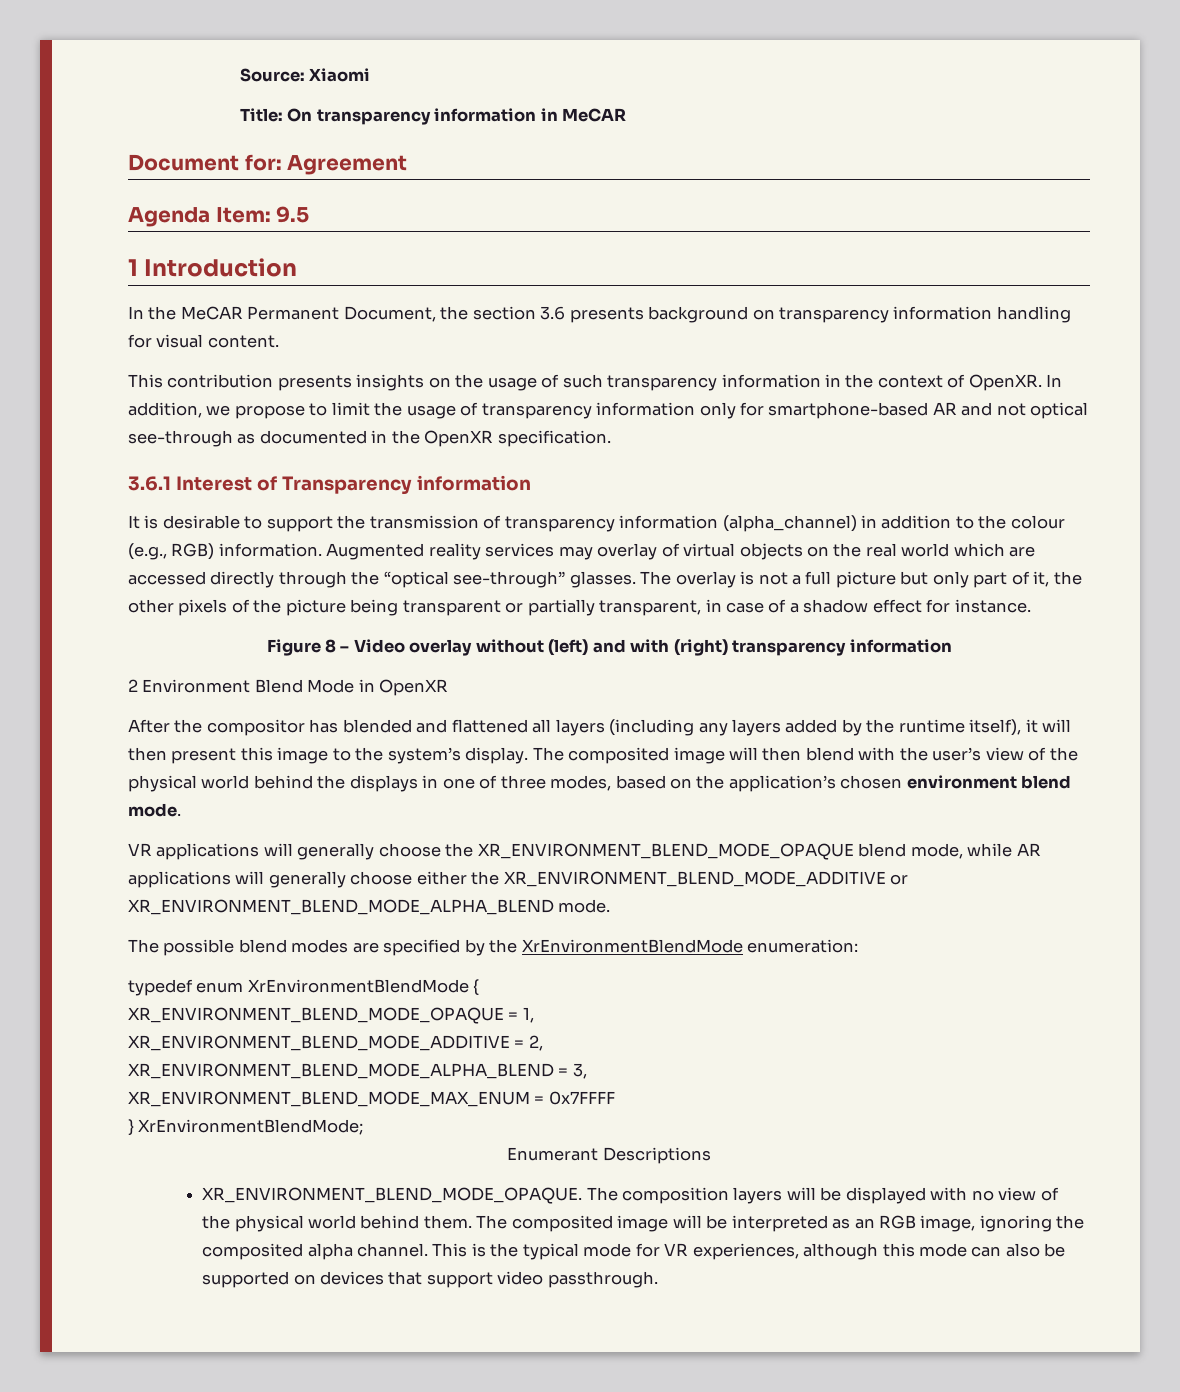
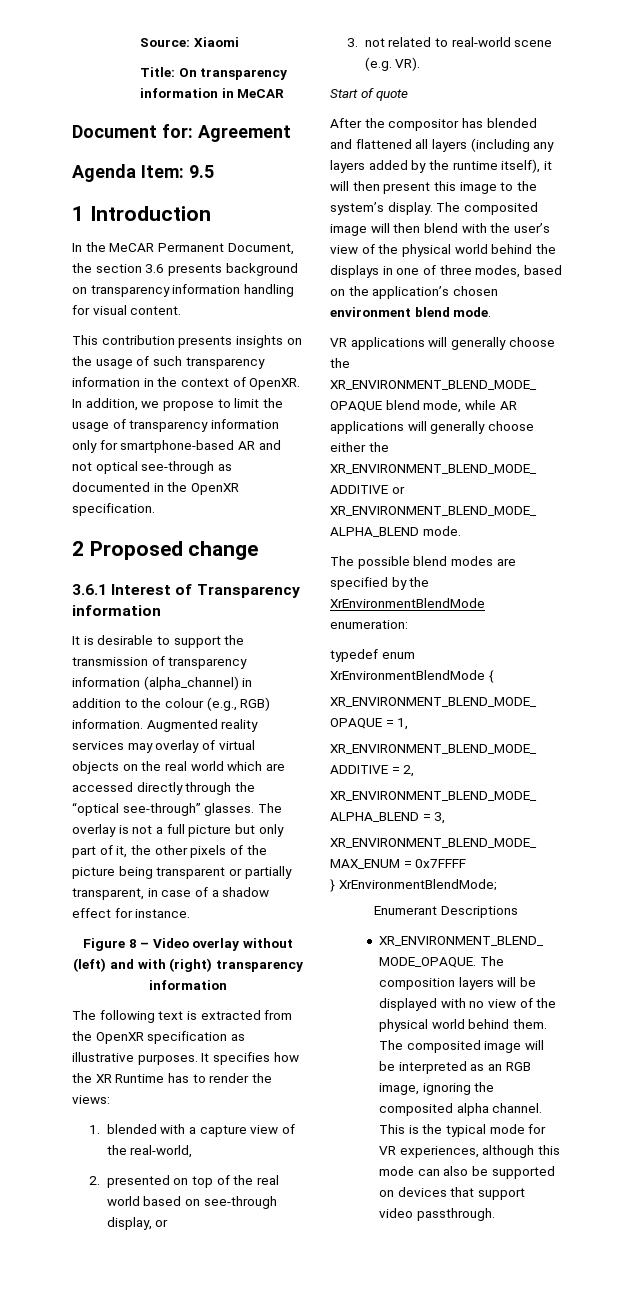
(611, 438) none -> [72,541,259,560] // 2 Proposed change
[128,679,449,696] 2 Environment Blend Mode in OpenXR -> [72,1010,293,1023] [72,1031,245,1044] [72,1052,299,1065] [72,1073,272,1083] [72,1095,110,1104] [89,1124,296,1137] [106,1145,193,1158] [89,1175,280,1188] [106,1196,277,1209] [106,1217,169,1230] [347,37,553,47] [364,57,421,71] [330,88,409,101] The following text is extracted from the OpenXR specification as illustrative purposes. It specifies how the XR Runtime has to render the views: // 1. blended with a capture view of the real-world, // 2. presented on top of the real world based on see-through display, or // 3. not related to real-world scene (e.g. VR). // Start of quote

